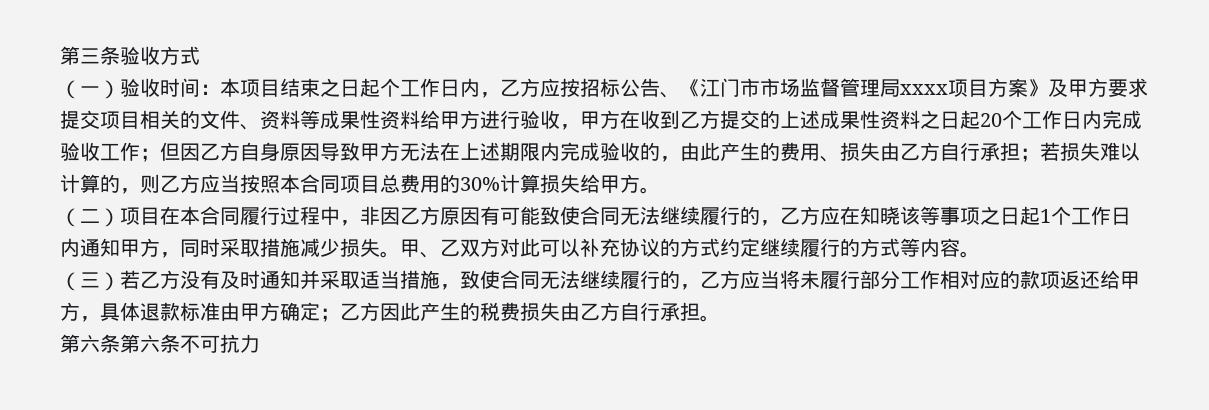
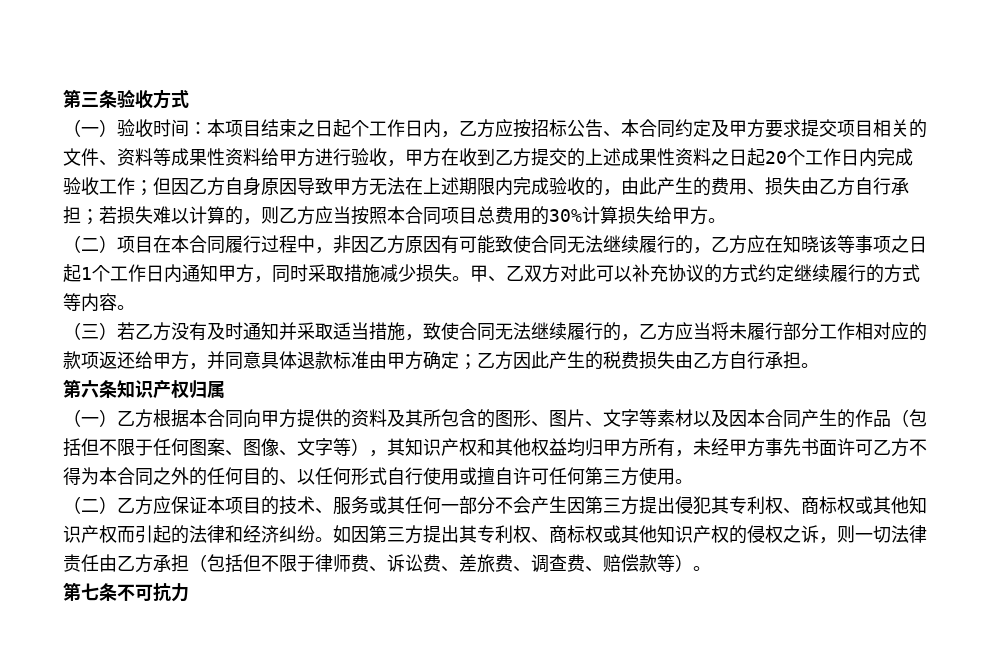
[680,78,1048,97] 《江门市市场监督管理局xxxx项目方案》 -> [621,119,711,138] 本合同约定
(100, 319) none -> [207,351,261,370] 并同意
[120,334,160,353] 第六 -> [117,380,225,399] [63,409,927,428] [63,438,927,457] [63,467,693,486] [63,496,927,515] [63,525,927,544] [63,554,711,573] [63,582,99,601] 知识产权归属 // （一）乙方根据本合同向甲方提供的资料及其所包含的图形、图片、文字等素材以及因本合同产生的作品（包括但不限于任何图案、图像、文字等），其知识产权和其他权益均归甲方所有，未经甲方事先书面许可乙方不得为本合同之外的任何目的、以任何形式自行使用或擅自许可任何第三方使用。 // （二）乙方应保证本项目的技术、服务或其任何一部分不会产生因第三方提出侵犯其专利权、商标权或其他知识产权而引起的法律和经济纠纷。如因第三方提出其专利权、商标权或其他知识产权的侵权之诉，则一切法律责任由乙方承担（包括但不限于律师费、诉讼费、差旅费、调查费、赔偿款等）。 // 第七

